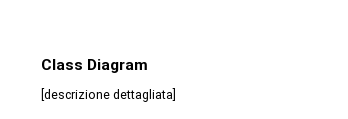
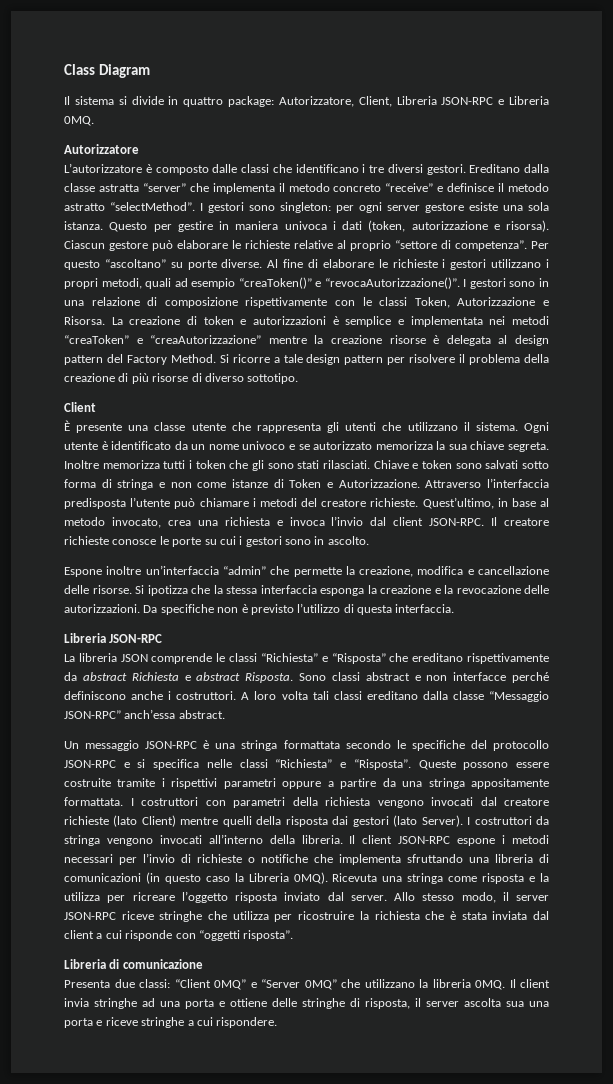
[41,88,177,102] [descrizione dettagliata] -> [64,96,549,107] [64,116,94,126] [64,144,139,154] [64,163,549,175] [64,183,550,194] [64,202,549,213] [64,220,549,232] [64,240,549,251] [64,259,549,270] [64,277,549,289] [64,297,550,308] [64,316,550,327] [64,335,550,346] [64,354,549,365] [64,373,299,384] [64,402,96,412] [64,420,549,433] [64,441,549,452] [64,460,549,471] [64,478,549,490] [64,497,549,509] [64,516,550,528] [64,536,369,547] [64,565,549,577] [64,585,549,596] [64,603,455,615] [64,633,163,643] [64,653,549,664] [64,672,549,683] [64,691,549,702] [64,709,225,719] [64,740,549,751] [64,759,550,770] [64,778,549,789] [64,797,549,808] [64,815,549,827] [64,834,550,846] [64,853,549,865] [64,872,549,884] [64,891,549,903] [64,911,549,922] [64,930,294,941] [64,959,203,969] [64,979,550,990] [64,998,549,1009] [64,1017,278,1028] Il sistema si divide in quattro package: Autorizzatore, Client, Libreria JSON-RPC e Libreria 0MQ. // Autorizzatore // L’autorizzatore è composto dalle classi che identificano i tre diversi gestori. Ereditano dalla classe astratta “server” che implementa il metodo concreto “receive” e definisce il metodo astratto “selectMethod”. I gestori sono singleton: per ogni server gestore esiste una sola istanza. Questo per gestire in maniera univoca i dati (token, autorizzazione e risorsa). Ciascun gestore può elaborare le richieste relative al proprio “settore di competenza”. Per questo “ascoltano” su porte diverse. Al fine di elaborare le richieste i gestori utilizzano i propri metodi, quali ad esempio “creaToken()” e “revocaAutorizzazione()”. I gestori sono in una relazione di composizione rispettivamente con le classi Token, Autorizzazione e Risorsa. La creazione di token e autorizzazioni è semplice e implementata nei metodi “creaToken” e “creaAutorizzazione” mentre la creazione risorse è delegata al design pattern del Factory Method. Si ricorre a tale design pattern per risolvere il problema della creazione di più risorse di diverso sottotipo. // Client // È presente una classe utente che rappresenta gli utenti che utilizzano il sistema. Ogni utente è identificato da un nome univoco e se autorizzato memorizza la sua chiave segreta. Inoltre memorizza tutti i token che gli sono stati rilasciati. Chiave e token sono salvati sotto forma di stringa e non come istanze di Token e Autorizzazione. Attraverso l’interfaccia predisposta l’utente può chiamare i metodi del creatore richieste. Quest’ultimo, in base al metodo invocato, crea una richiesta e invoca l’invio dal client JSON-RPC. Il creatore richieste conosce le porte su cui i gestori sono in ascolto. // Espone inoltre un’interfaccia “admin” che permette la creazione, modifica e cancellazione delle risorse. Si ipotizza che la stessa interfaccia esponga la creazione e la revocazione delle autorizzazioni. Da specifiche non è previsto l’utilizzo di questa interfaccia. // Libreria JSON-RPC // La libreria JSON comprende le classi “Richiesta” e “Risposta” che ereditano rispettivamente da abstract Richiesta e abstract Risposta. Sono classi abstract e non interfacce perché definiscono anche i costruttori. A loro volta tali classi ereditano dalla classe “Messaggio JSON-RPC” anch’essa abstract. // Un messaggio JSON-RPC è una stringa formattata secondo le specifiche del protocollo JSON-RPC e si specifica nelle classi “Richiesta” e “Risposta”. Queste possono essere costruite tramite i rispettivi parametri oppure a partire da una stringa appositamente formattata. I costruttori con parametri della richiesta vengono invocati dal creatore richieste (lato Client) mentre quelli della risposta dai gestori (lato Server). I costruttori da stringa vengono invocati all’interno della libreria. Il client JSON-RPC espone i metodi necessari per l’invio di richieste o notifiche che implementa sfruttando una libreria di comunicazioni (in questo caso la Libreria 0MQ). Ricevuta una stringa come risposta e la utilizza per ricreare l’oggetto risposta inviato dal server. Allo stesso modo, il server JSON-RPC riceve stringhe che utilizza per ricostruire la richiesta che è stata inviata dal client a cui risponde con “oggetti risposta”. // Libreria di comunicazione // Presenta due classi: “Client 0MQ” e “Server 0MQ” che utilizzano la libreria 0MQ. Il client invia stringhe ad una porta e ottiene delle stringhe di risposta, il server ascolta sua una porta e riceve stringhe a cui rispondere.

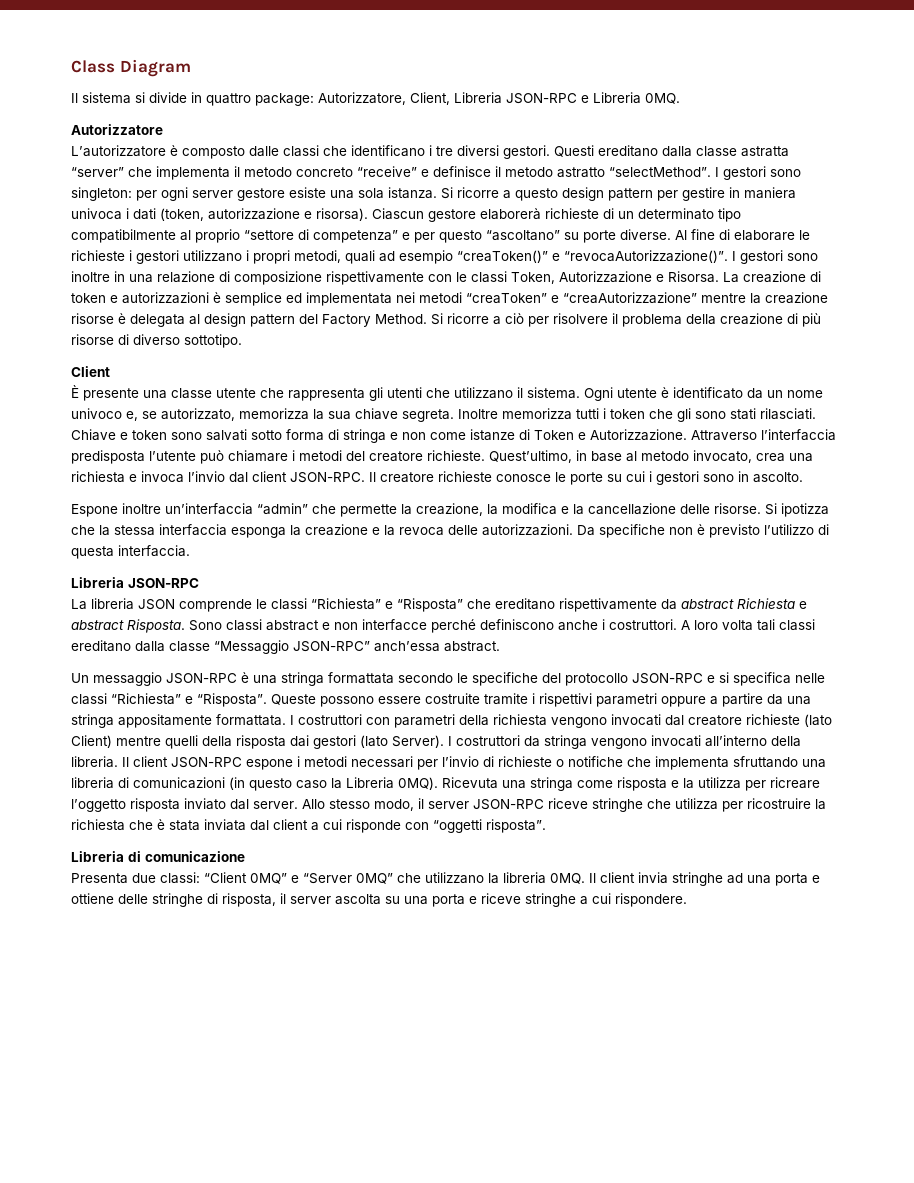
[469,164,521,173] Ereditano -> [554,145,658,157] Questi ereditano
[109,222,148,232] Questo -> [441,187,653,201] Si ricorre a questo design pattern
[152,240,333,251] può elaborare le richieste relative -> [480,208,741,222] [71,229,176,243] elaborerà richieste di un determinato tipo compatibilmente
[455,240,549,251] competenza”. Per -> [313,230,435,243] competenza” e per
(536, 284) none -> [71,271,110,282] inoltre
[398,319,405,325] e -> [286,293,302,303] ed
[283,354,384,365] tale design pattern -> [505,313,524,324] ciò
[289,441,373,450] e se autorizzato -> [126,408,235,421] e, se autorizzato,
(414, 571) none -> [487,504,498,515] la
(474, 572) none -> [573,504,584,515] la
[456,585,521,594] revocazione -> [399,527,444,536] revoca
[506,1001,524,1007] sua -> [385,896,400,904] su

